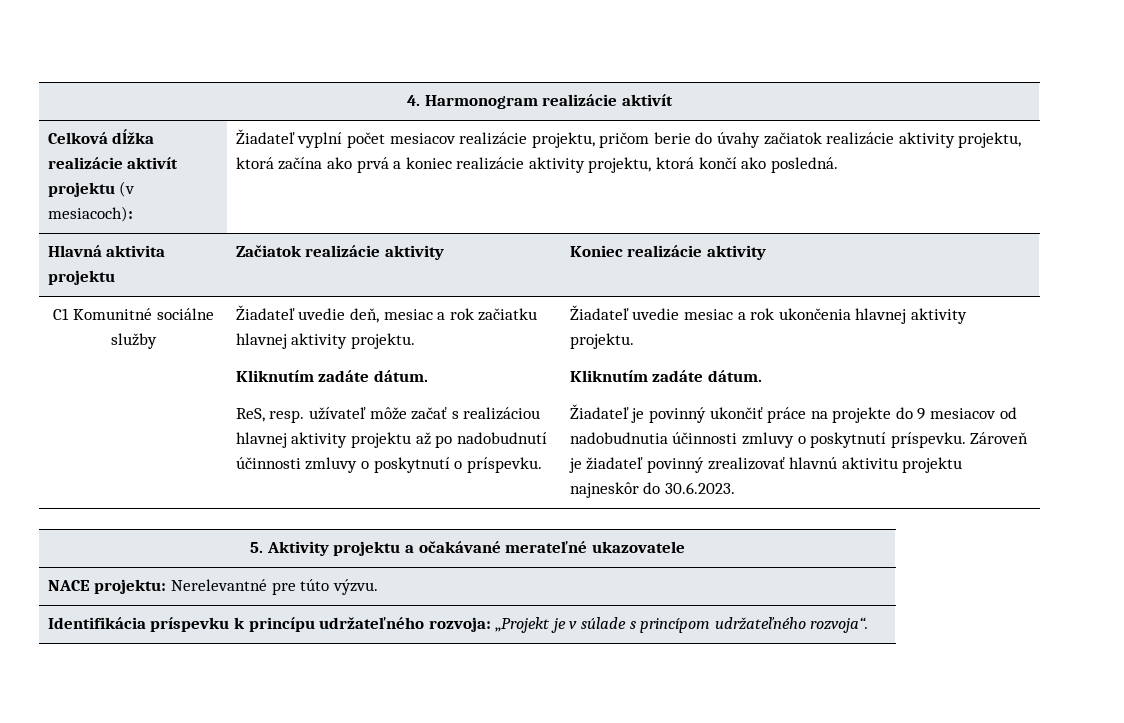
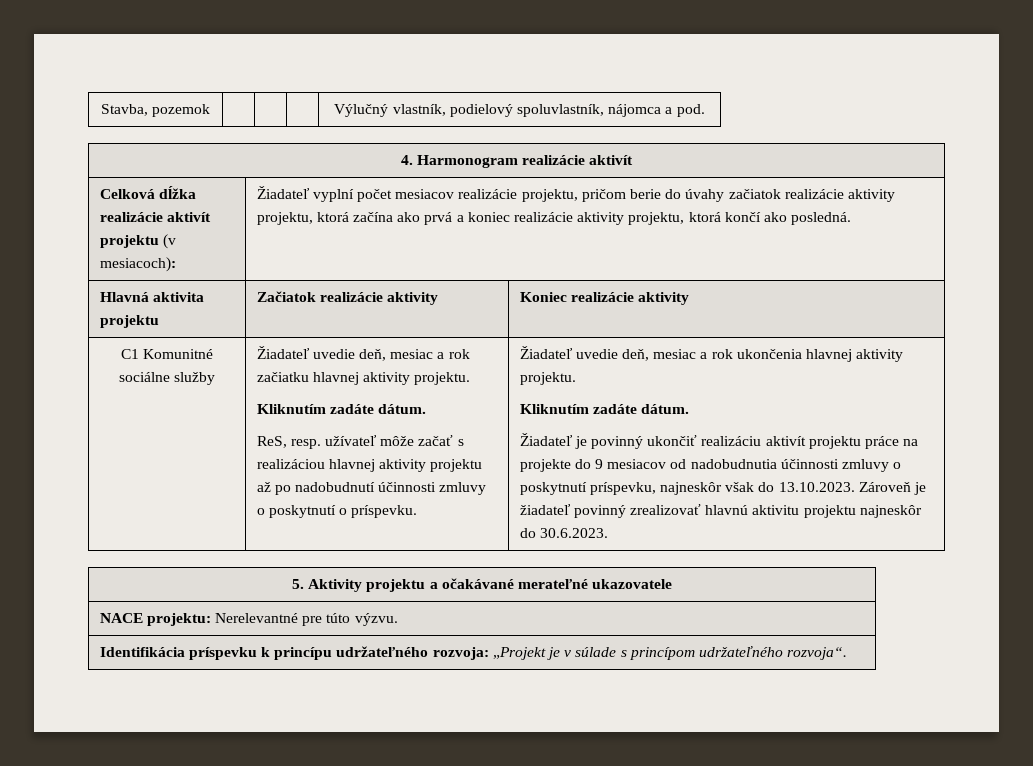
(407, 100) none -> [100,104,211,117] [334,104,705,117] Stavba, pozemok | | | | Výlučný vlastník, podielový spoluvlastník, nájomca a pod. //
(680, 314) none -> [622,349,650,361] deň,
(763, 413) none -> [701,436,861,449] realizáciu aktivít projektu
[890,432,966,448] príspevku. -> [589,482,855,495] príspevku, najneskôr však do 13.10.2023.

